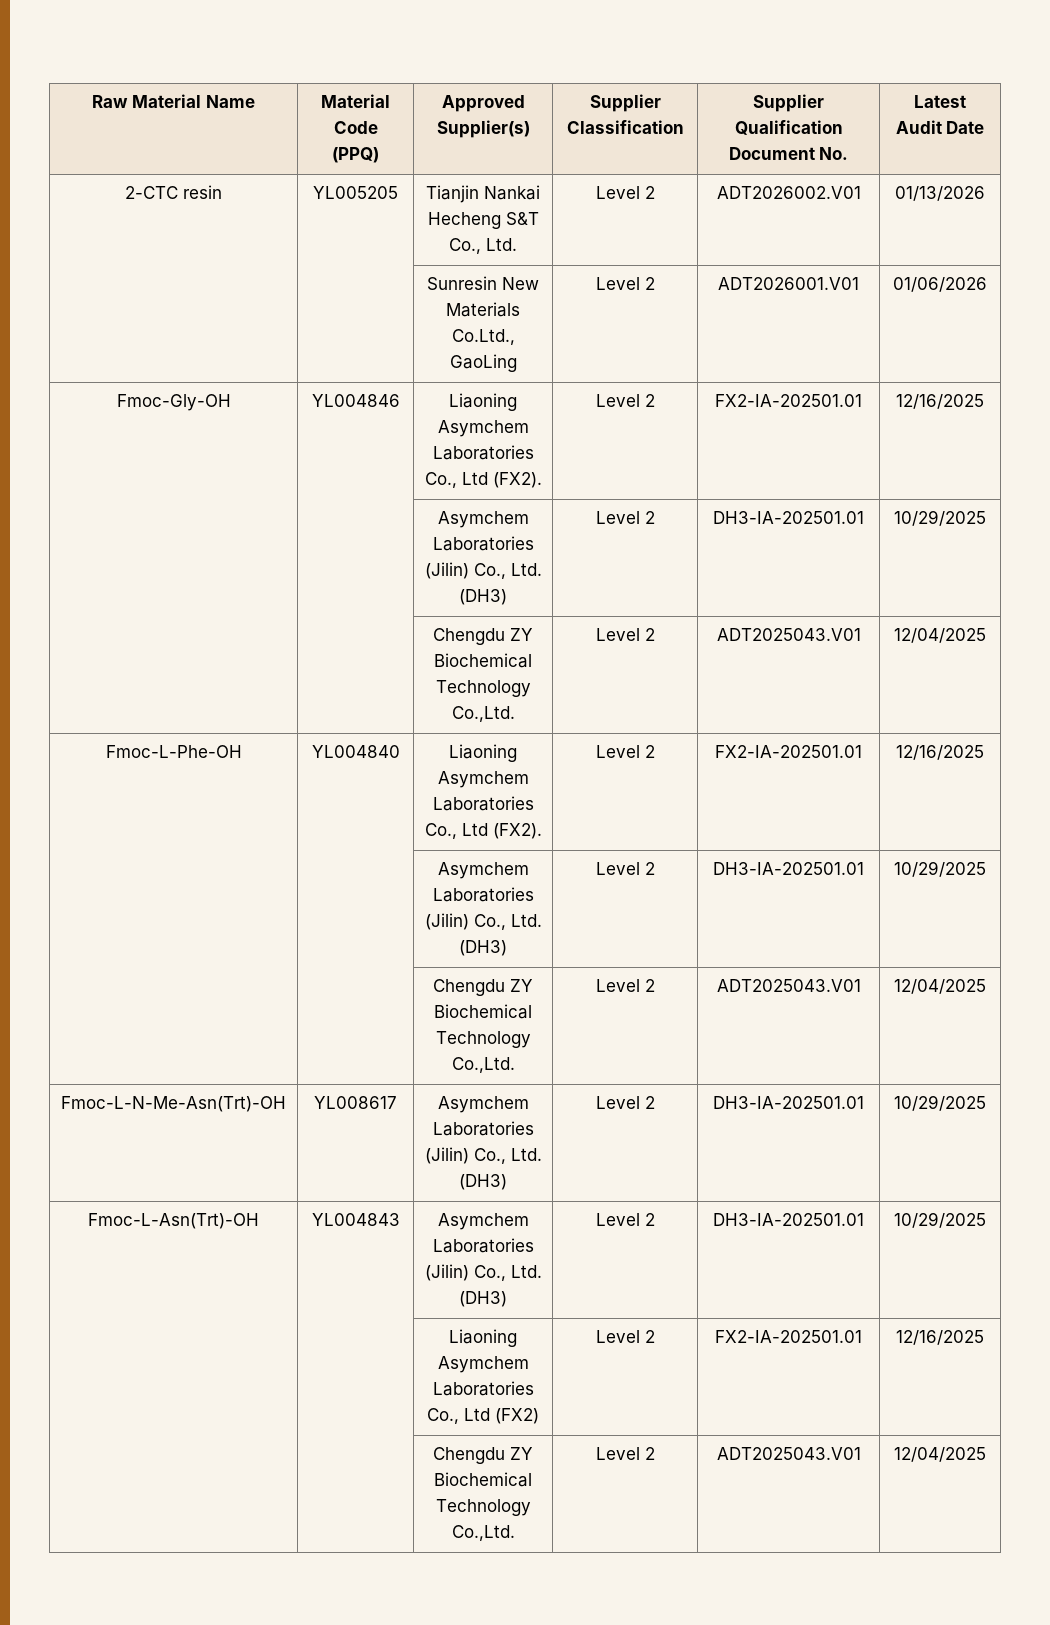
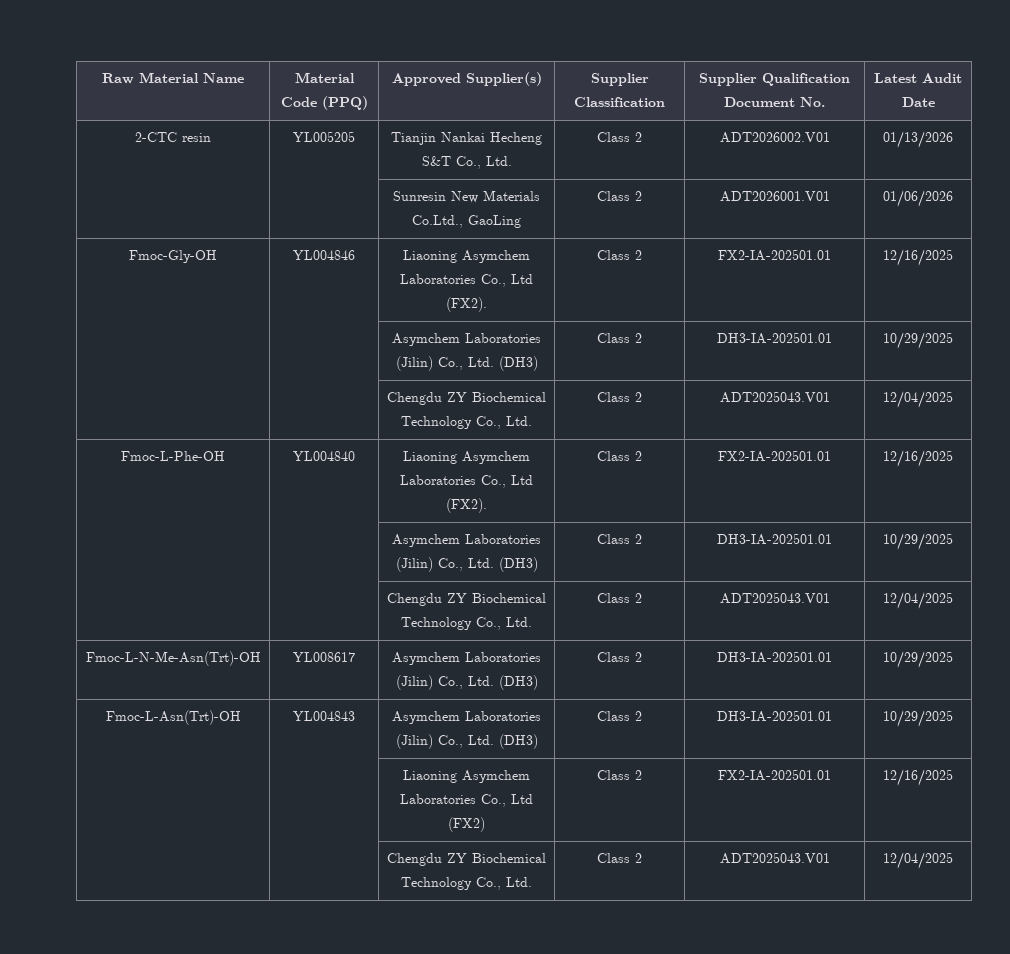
[595,186,640,199] Level -> [597,132,630,142] Class
[595,277,640,290] Level -> [597,191,630,201] Class
[595,394,655,407] [715,394,862,407] [896,394,984,409] [437,511,529,528] [432,536,534,551] [424,562,542,579] [459,589,507,605] [595,511,655,524] [713,511,864,524] [894,510,986,526] [433,628,533,645] [434,653,532,668] [435,680,531,697] [451,706,515,722] [595,628,640,641] Level 2 | FX2-IA-202501.01 | 12/16/2025 // | | Asymchem Laboratories (Jilin) Co., Ltd. (DH3) | Level 2 | DH3-IA-202501.01 | 10/29/2025 // | | Chengdu ZY Biochemical Technology Co.,Ltd. | Level -> [597,250,642,260] [718,249,831,261] [883,249,953,266] [391,333,541,346] [395,356,538,371] [597,333,642,343] [717,332,832,344] [883,332,953,349] [386,392,546,405] [400,416,532,429] [597,392,630,402] Class 2 | FX2-IA-202501.01 | 12/16/2025 // | | Asymchem Laboratories (Jilin) Co., Ltd. (DH3) | Class 2 | DH3-IA-202501.01 | 10/29/2025 // | | Chengdu ZY Biochemical Technology Co., Ltd. | Class
[595,745,655,758] [715,745,862,758] [896,745,984,760] [437,862,529,879] [432,887,534,902] [424,913,542,930] [459,940,507,956] [595,862,655,875] [713,862,864,875] [894,861,986,877] [433,979,533,996] [434,1004,532,1019] [435,1031,531,1048] [451,1057,515,1073] [595,979,640,992] Level 2 | FX2-IA-202501.01 | 12/16/2025 // | | Asymchem Laboratories (Jilin) Co., Ltd. (DH3) | Level 2 | DH3-IA-202501.01 | 10/29/2025 // | | Chengdu ZY Biochemical Technology Co.,Ltd. | Level -> [597,451,642,461] [718,450,831,462] [883,450,953,467] [391,534,541,547] [395,557,538,572] [597,534,642,544] [717,533,832,545] [883,533,953,550] [386,593,546,606] [400,617,532,630] [597,593,630,603] Class 2 | FX2-IA-202501.01 | 12/16/2025 // | | Asymchem Laboratories (Jilin) Co., Ltd. (DH3) | Class 2 | DH3-IA-202501.01 | 10/29/2025 // | | Chengdu ZY Biochemical Technology Co., Ltd. | Class
[595,1096,640,1109] Level -> [597,652,630,662] Class
[595,1213,640,1226] Level -> [597,711,630,721] Class
[595,1330,640,1343] Level -> [597,770,630,780] Class
[451,1525,515,1541] [595,1447,640,1460] Co.,Ltd. | Level -> [475,877,532,890] [597,853,630,863] Co., Ltd. | Class

